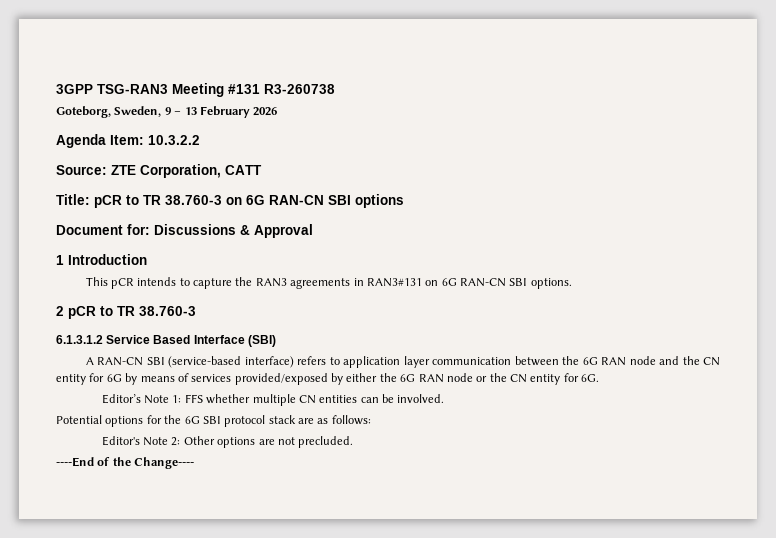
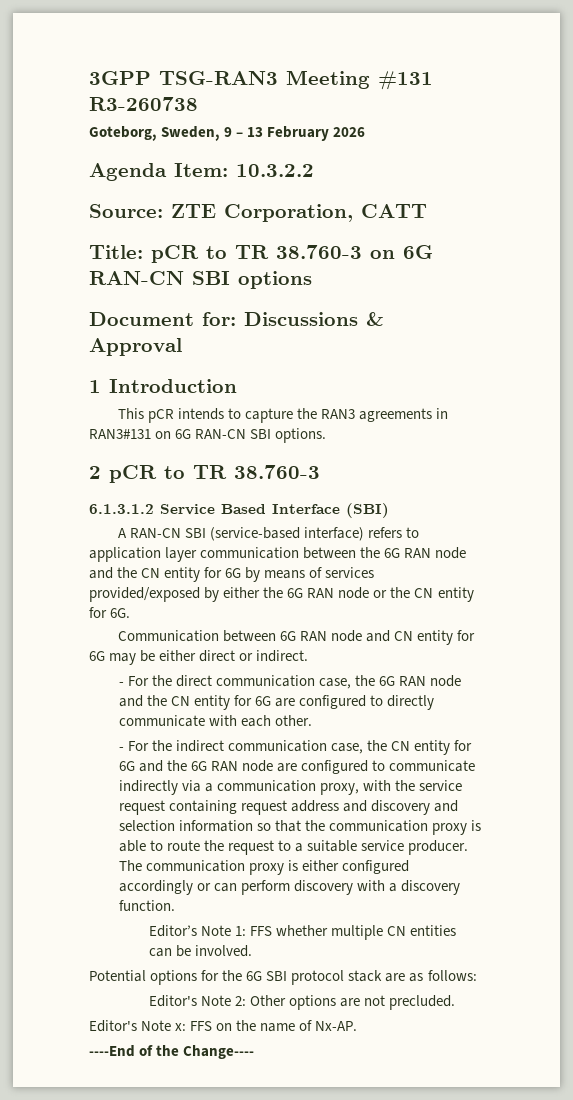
(600, 378) none -> [117,630,476,645] [89,650,309,665] [118,675,462,689] [118,695,435,710] [118,715,312,727] [118,740,473,755] [118,760,476,774] [118,780,463,795] [118,800,459,815] [118,820,482,835] [118,840,469,855] [118,860,410,875] [118,880,461,895] [118,900,175,911] // Communication between 6G RAN node and CN entity for 6G may be either direct or indirect. // - For the direct communication case, the 6G RAN node and the CN entity for 6G are configured to directly communicate with each other. // - For the indirect communication case, the CN entity for 6G and the 6G RAN node are configured to communicate indirectly via a communication proxy, with the service request containing request address and discovery and selection information so that the communication proxy is able to route the request to a suitable service producer. The communication proxy is either configured accordingly or can perform discovery with a discovery function.
(354, 442) none -> [89,1020,358,1032] // Editor's Note x: FFS on the name of Nx-AP.

